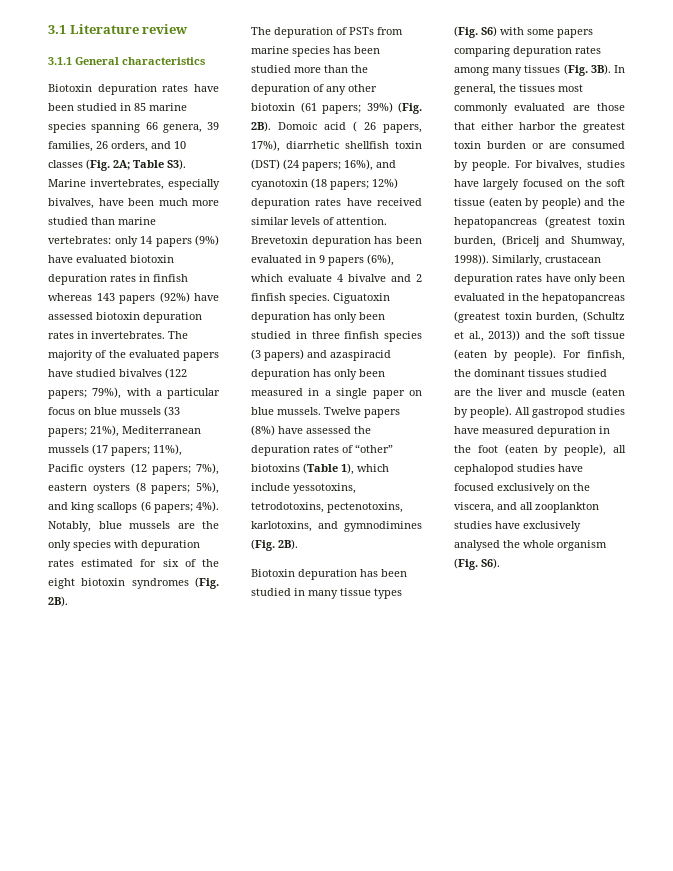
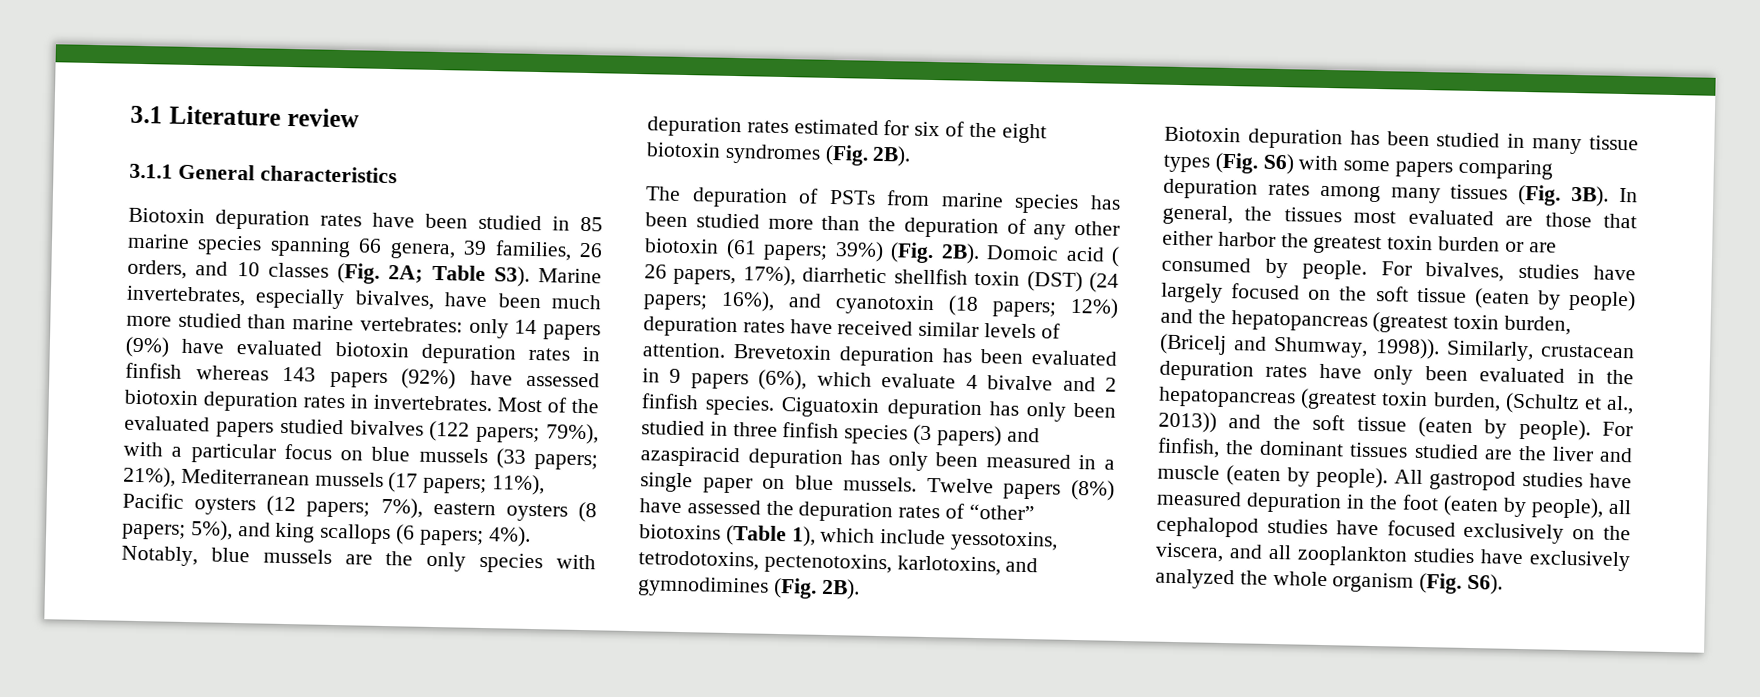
[168,331,188,339] [48,350,93,361] The majority -> [497,397,542,413] Most
[48,369,73,377] have -> (274, 429) none
[454,103,508,114] commonly -> (1397, 217) none
[454,540,500,551] analysed -> [1155,568,1235,590] analyzed

